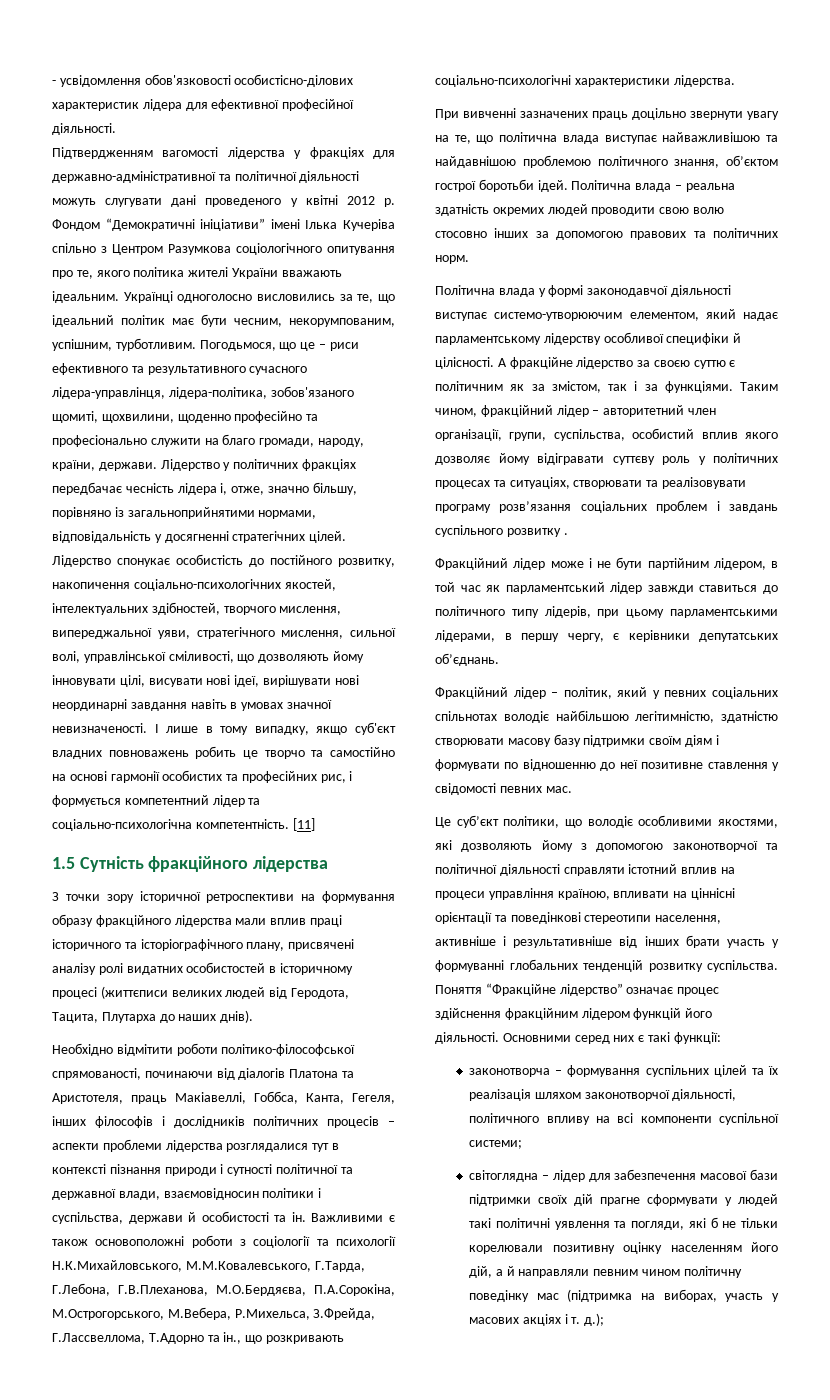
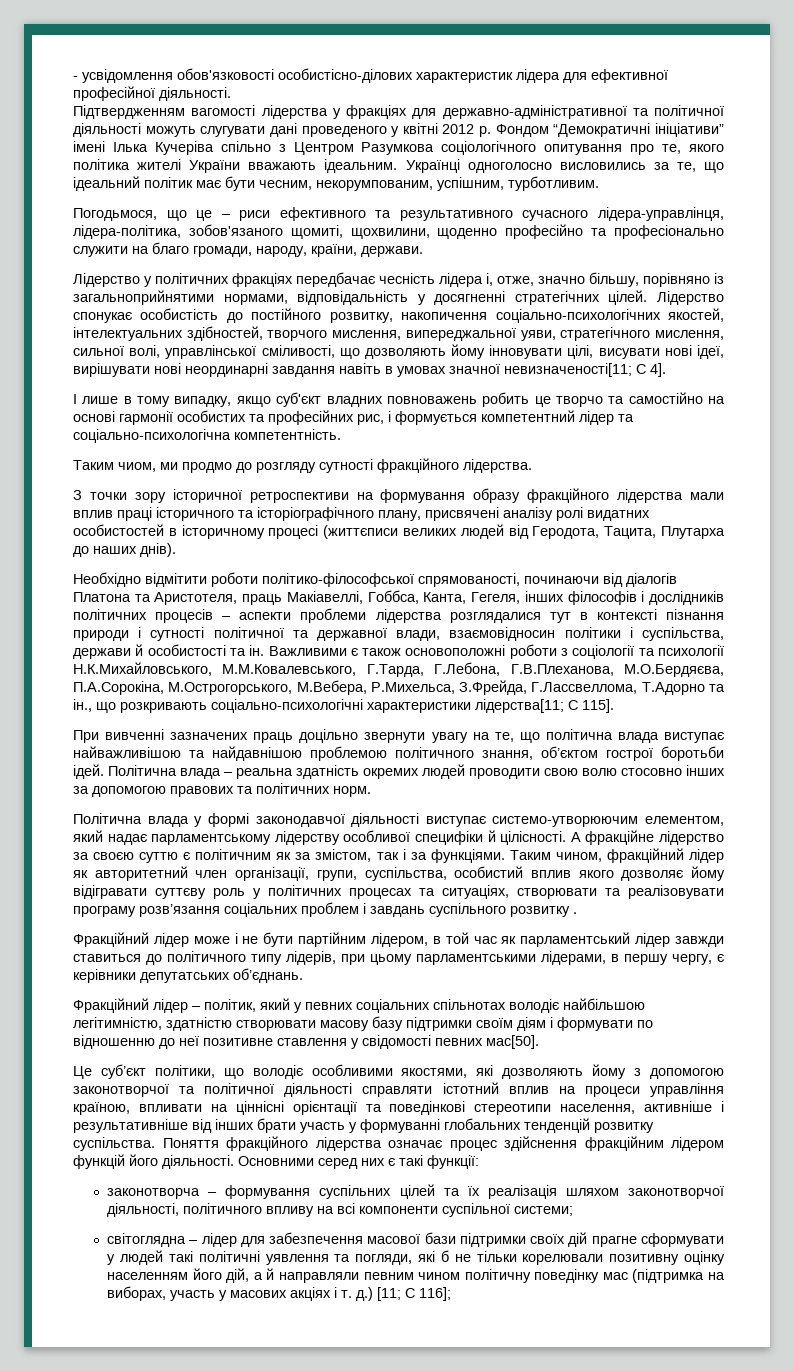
(196, 344) none -> (599, 183) //
(157, 466) none -> (423, 251) //
[52,723,147,733] невизначеності. -> [504,363,666,377] невизначеності[11; С 4]. //
[292,818,315,831] [52,856,329,872] [11] // 1.5 Сутність фракційного лідерства -> [73,458,532,473] // Таким чиом, ми продмо до розгляду сутності фракційного лідерства.
[673,75,735,87] лідерства. -> [475,699,614,713] лідерства[11; С 115].
[592,410,600,415] – -> [73,870,88,878] як
[545,786,572,793] мас. -> [486,1035,539,1049] мас[50].
[485,983,623,996] “Фракційне лідерство” -> [226,1136,382,1151] фракційного лідерства
[584,1313,605,1326] д.); -> [356,1287,452,1301] д.) [11; С 116];

